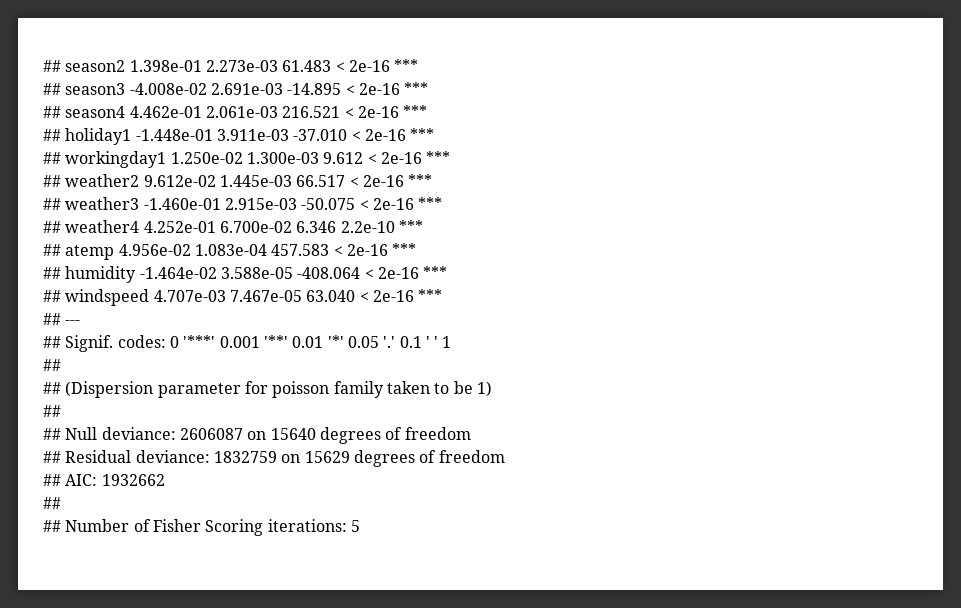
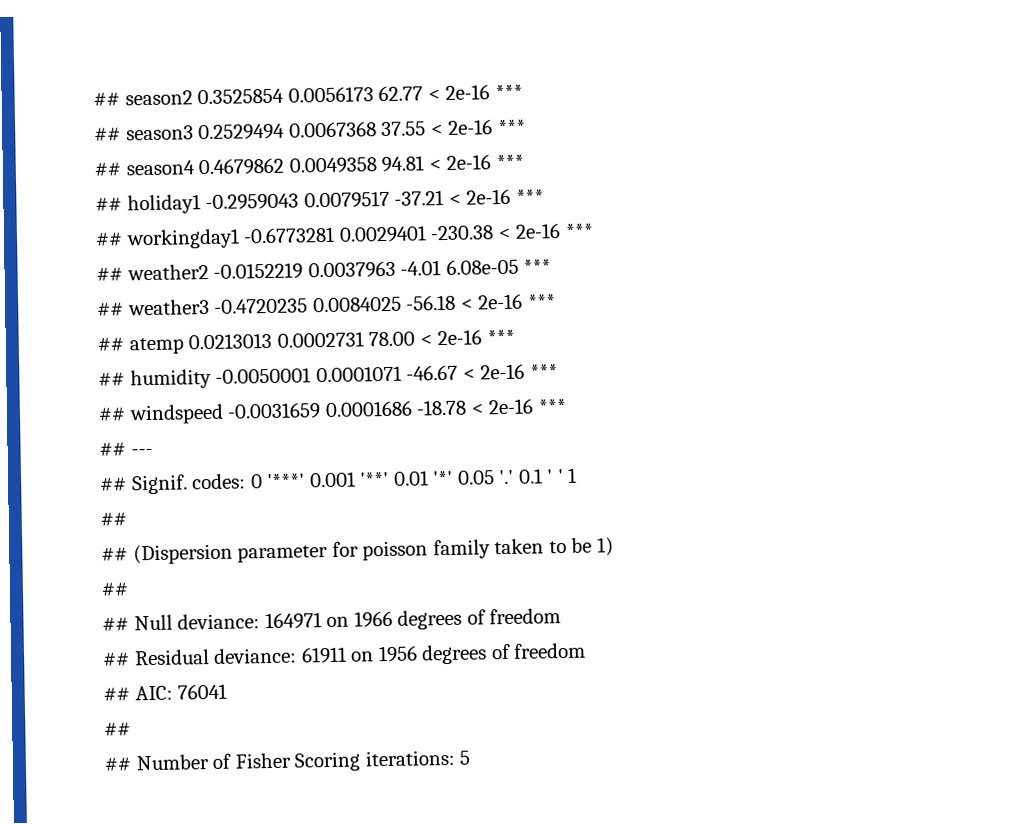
[129,60,332,72] 1.398e-01 2.273e-03 61.483 -> [197,85,424,105] 0.3525854 0.0056173 62.77
[129,83,342,95] -4.008e-02 2.691e-03 -14.895 -> [198,121,427,141] 0.2529494 0.0067368 37.55
[129,106,341,118] 4.462e-01 2.061e-03 216.521 -> [198,155,425,176] 0.4679862 0.0049358 94.81
[135,129,348,141] -1.448e-01 3.911e-03 -37.010 -> [205,189,445,211] -0.2959043 0.0079517 -37.21
[170,152,364,164] 1.250e-02 1.300e-03 9.612 -> [243,225,495,244] -0.6773281 0.0029401 -230.38
[143,174,433,187] [43,197,443,210] [43,220,395,233] 9.612e-02 1.445e-03 66.517 < 2e-16 *** // ## weather3 -1.460e-01 2.915e-03 -50.075 < 2e-16 *** // ## weather4 4.252e-01 6.700e-02 6.346 2.2e-10 -> [213,258,552,280] [97,293,524,316] -0.0152219 0.0037963 -4.01 6.08e-05 *** // ## weather3 -0.4720235 0.0084025 -56.18 < 2e-16
[118,244,330,256] 4.956e-02 1.083e-04 457.583 -> [188,331,416,350] 0.0213013 0.0002731 78.00
[139,267,361,279] -1.464e-02 3.588e-05 -408.064 -> [215,364,459,384] -0.0050001 0.0001071 -46.67
[153,290,356,302] 4.707e-03 7.467e-05 63.040 -> [227,399,468,420] -0.0031659 0.0001686 -18.78
[179,428,316,440] 2606087 on 15640 -> [264,610,393,630] 164971 on 1966
[213,451,350,463] 1832759 on 15629 -> [300,645,418,664] 61911 on 1956
[101,474,165,486] 1932662 -> [177,683,228,700] 76041

